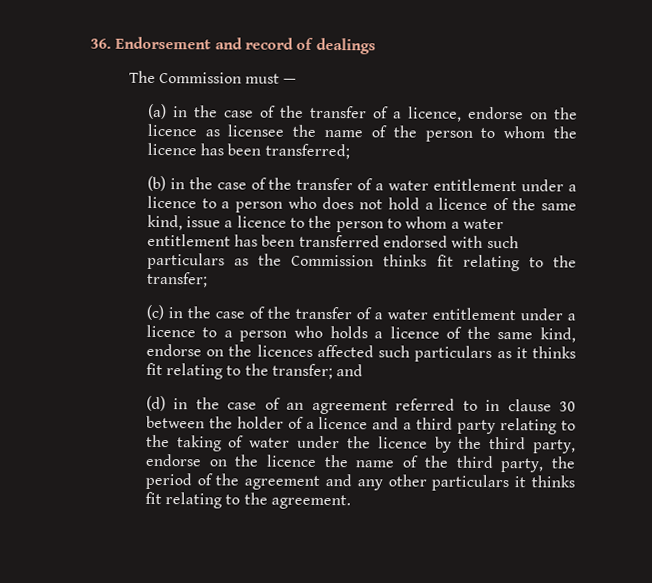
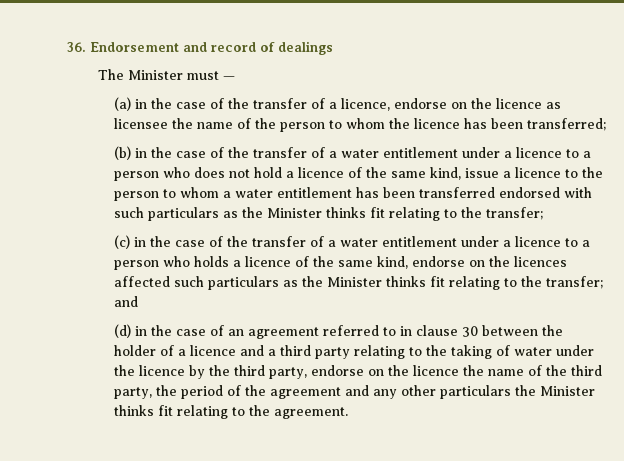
[158,72,242,84] Commission -> [128,70,184,80] Minister
[291,254,375,267] Commission -> [266,208,322,218] Minister
[515,347,528,359] it -> [301,276,382,287] the Minister
[514,476,527,488] it -> [514,385,595,396] the Minister

